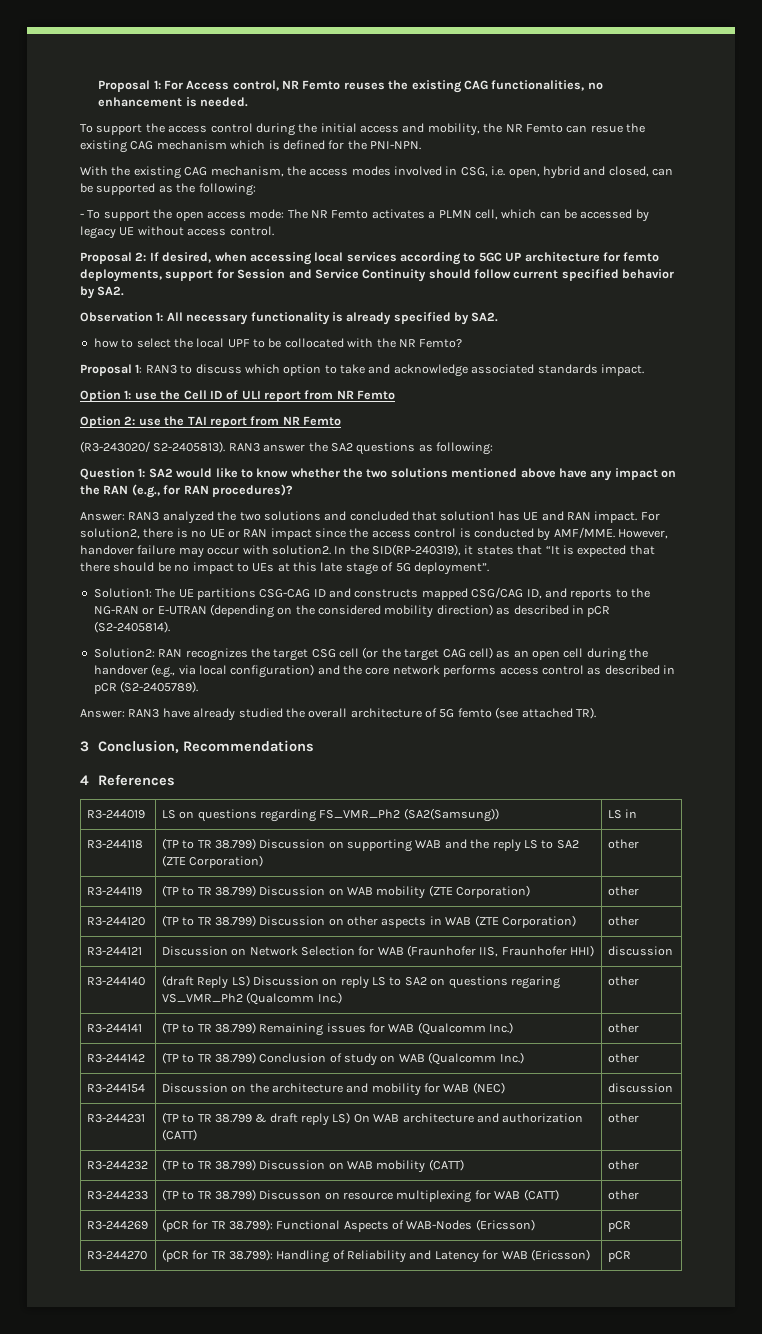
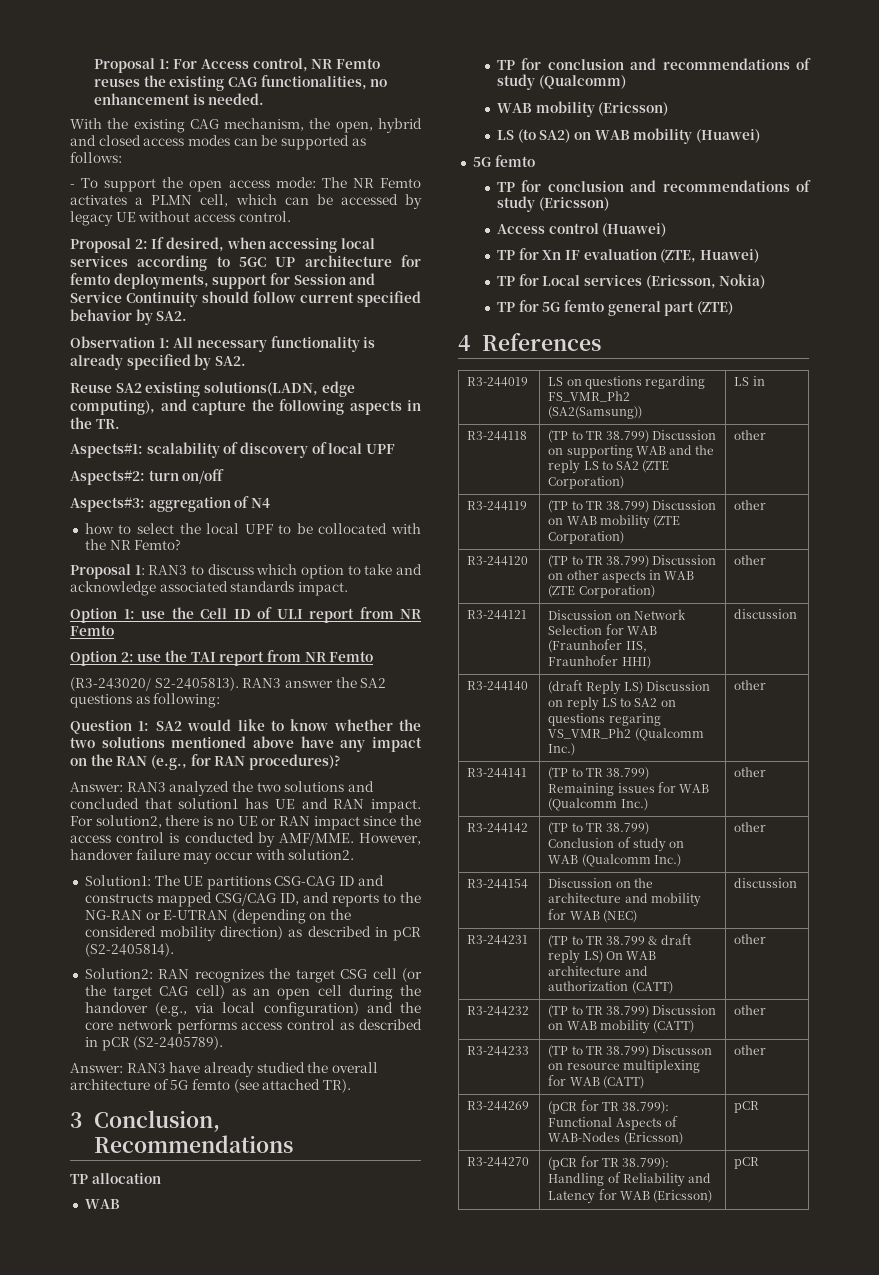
[80,123,645,136] [80,140,421,153] // To support the access control during the initial access and mobility, the NR Femto can resue the existing CAG mechanism which is defined for the PNI-NPN. -> (265, 99) none
[309,166,649,179] access modes involved in CSG, i.e. open, hybrid and closed, -> [335,118,422,133] [70,135,230,146] open, hybrid and closed access modes
[176,183,256,196] the following: -> [70,152,122,163] follows:
(499, 317) none -> [70,381,355,397] [70,399,421,415] [70,417,120,429] [70,442,395,458] [70,469,225,485] [70,496,270,512] // Reuse SA2 existing solutions(LADN, edge computing), and capture the following aspects in the TR. // Aspects#1: scalability of discovery of local UPF // Aspects#2: turn on/off // Aspects#3: aggregation of N4
[334,544,655,557] [80,562,489,575] In the SID(RP-240319), it states that “It is expected that there should be no impact to UEs at this late stage of 5G deployment”. -> (355, 854) none
(315, 746) none -> [70,1173,161,1184] [84,1199,120,1209] [497,58,811,70] [497,74,626,90] [497,101,669,117] [497,128,760,144] [472,155,535,167] [497,180,811,192] [497,196,609,212] [497,223,667,237] [497,248,759,263] [497,274,766,289] [497,300,733,316] // TP allocation // WAB // TP for conclusion and recommendations of study (Qualcomm) // WAB mobility (Ericsson) // LS (to SA2) on WAB mobility (Huawei) // 5G femto // TP for conclusion and recommendations of study (Ericsson) // Access control (Huawei) // TP for Xn IF evaluation (ZTE, Huawei) // TP for Local services (Ericsson, Nokia) // TP for 5G femto general part (ZTE)

